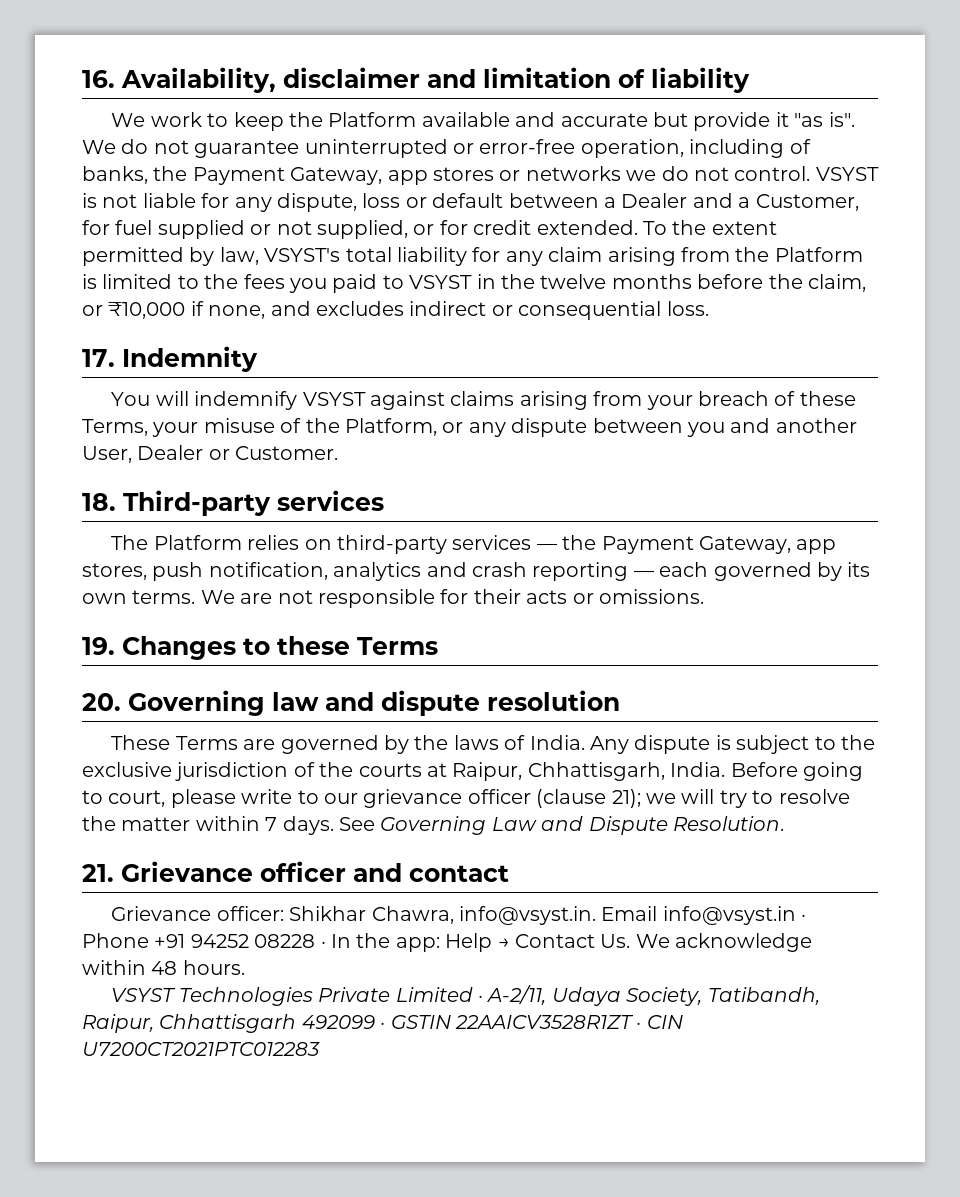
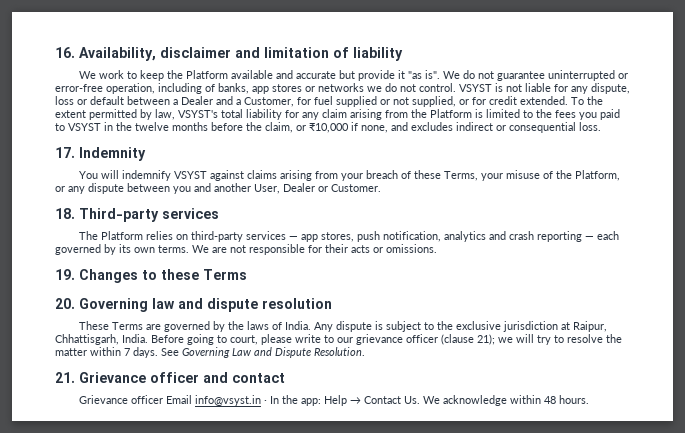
[153,166,383,185] the Payment Gateway, -> (249, 88) none
[562,535,791,554] the Payment Gateway, -> (298, 238) none
[293,762,422,777] of the courts -> (558, 326) none
[216,906,807,925] [82,933,316,948] officer: Shikhar Chawra, info@vsyst.in. Email info@vsyst.in · Phone +91 94252 08228 -> [130,395,261,406] officer Email info@vsyst.in
[111,985,820,1006] [82,1014,683,1033] [82,1042,320,1056] // VSYST Technologies Private Limited · A-2/11, Udaya Society, Tatibandh, Raipur, Chhattisgarh 492099 · GSTIN 22AAICV3528R1ZT · CIN U7200CT2021PTC012283 -> (589, 399) none

